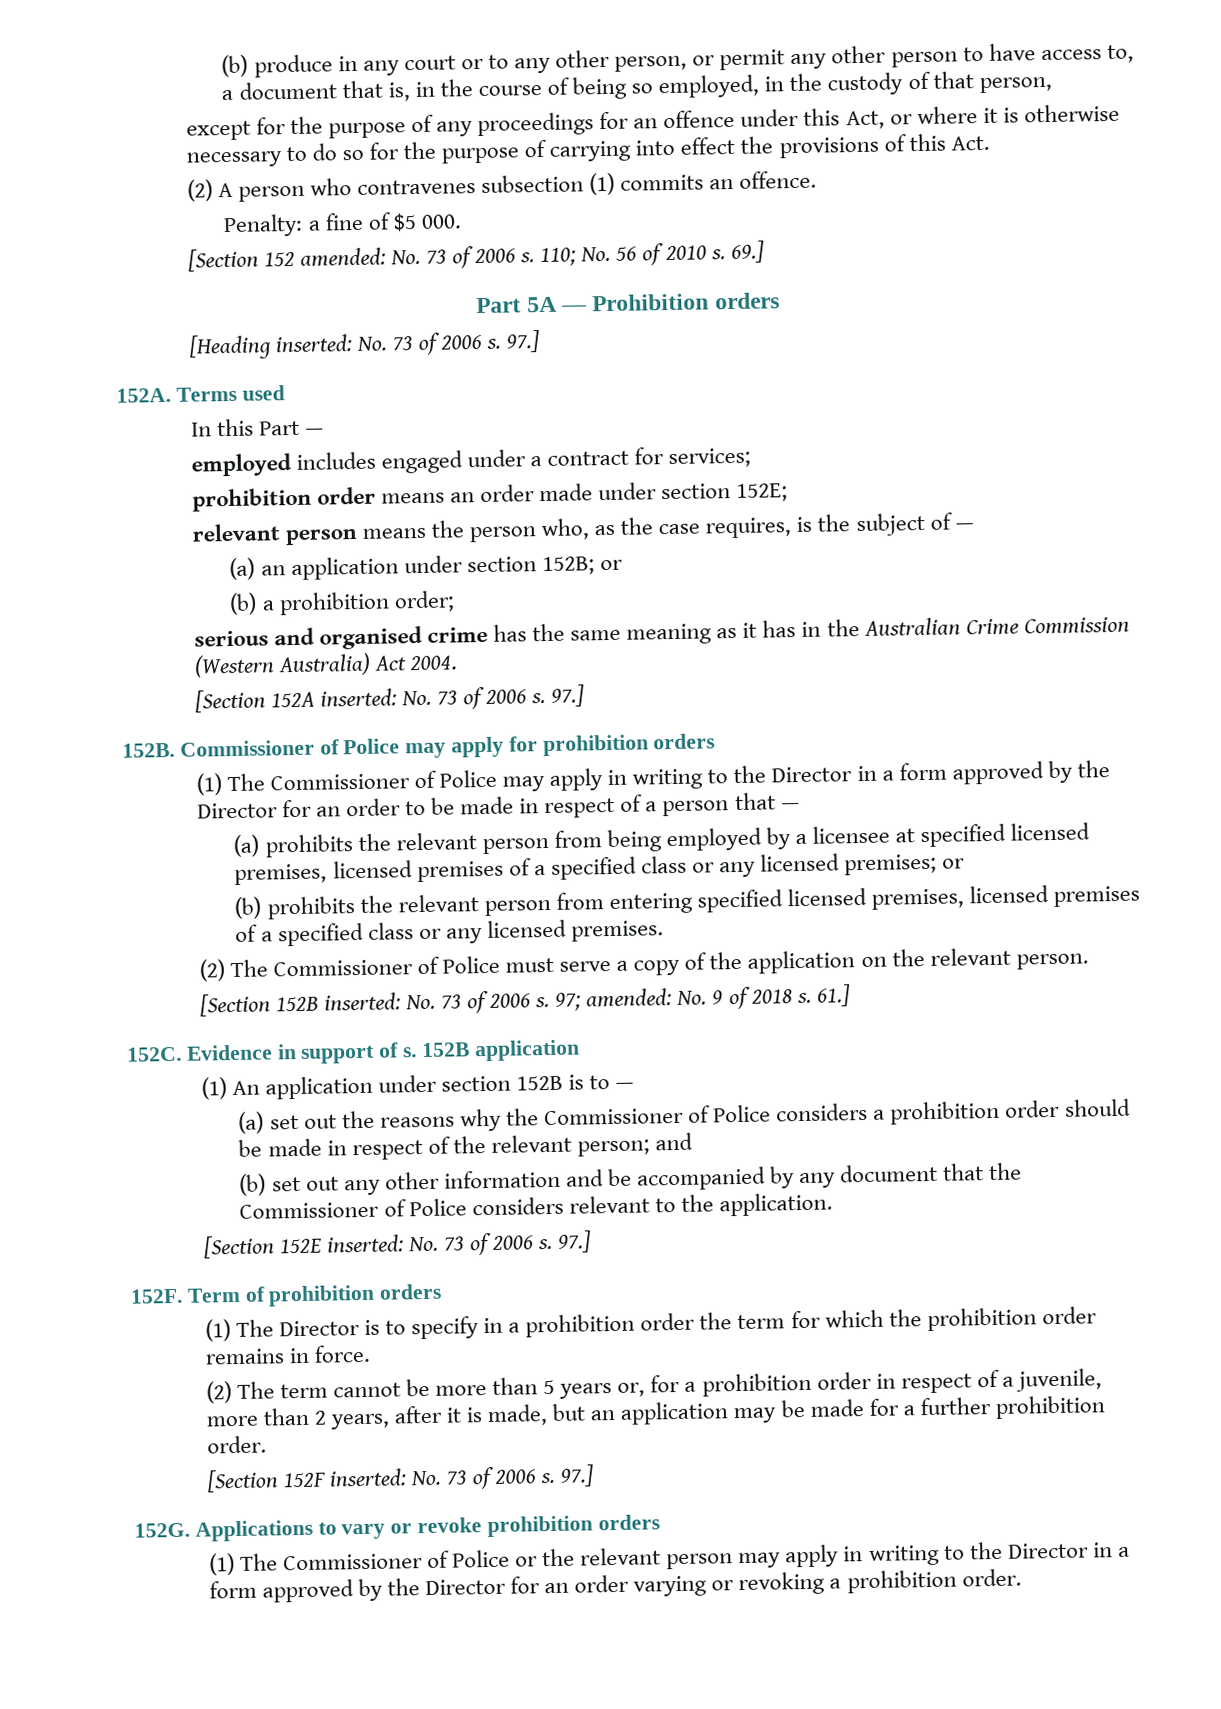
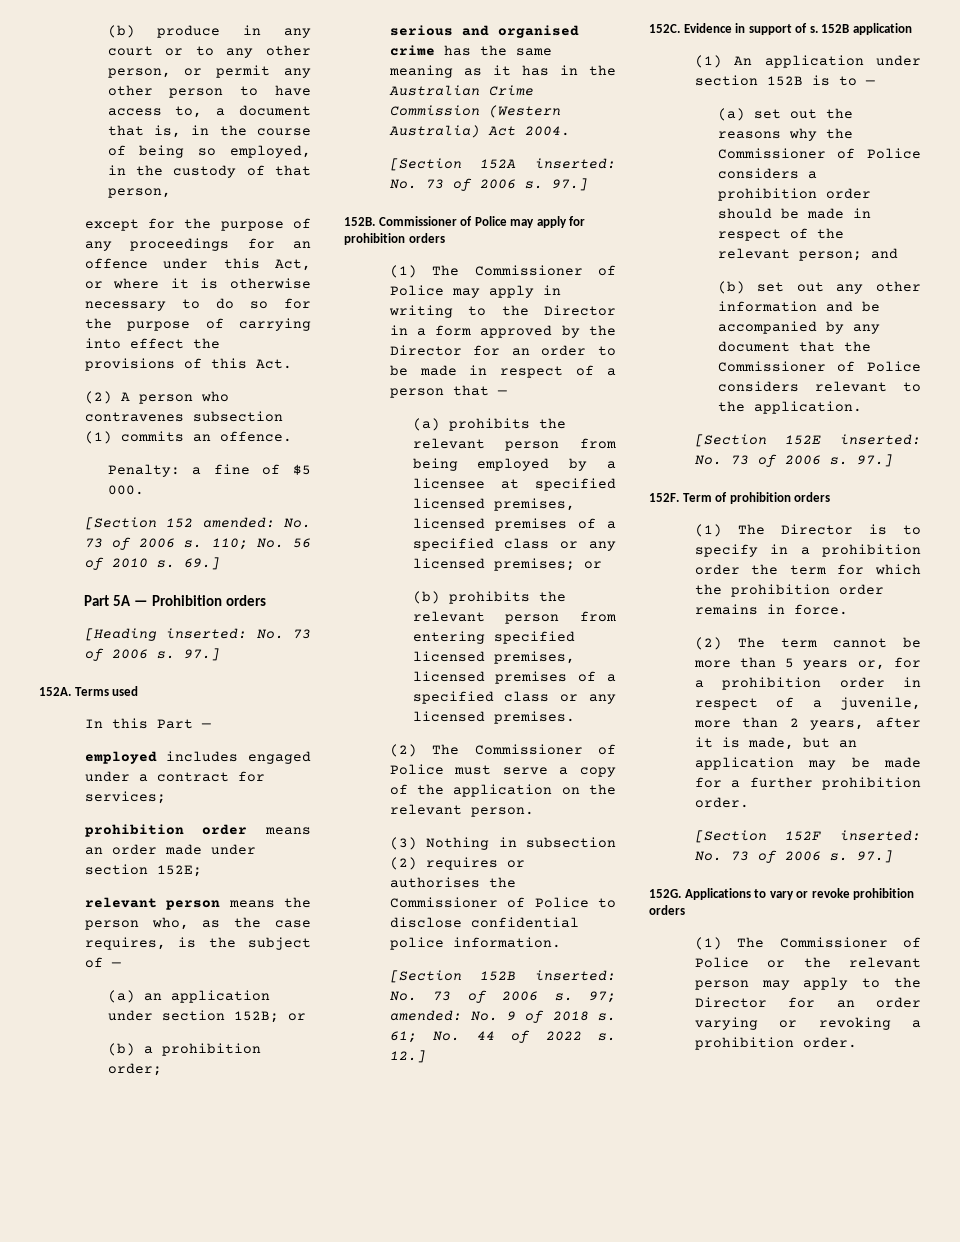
(1089, 961) none -> [389,837,616,850] [389,857,525,870] [389,877,516,888] [389,897,616,908] [389,917,579,928] [389,937,561,950] // (3) Nothing in subsection (2) requires or authorises the Commissioner of Police to disclose confidential police information.
[816,984,851,1007] 61.] -> [389,1030,616,1043] [389,1050,426,1063] 61; No. 44 of 2022 s. 12.]
[843,1541,1130,1566] [208,1578,506,1603] in writing to the Director in a form approved by the Director -> [862,977,921,988] [694,997,767,1008] to the Director

